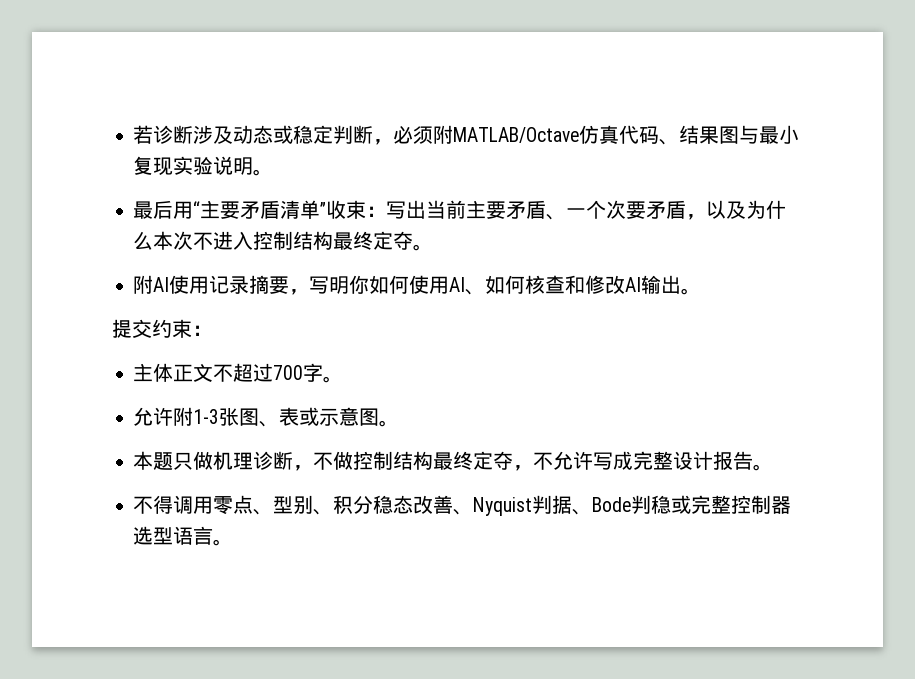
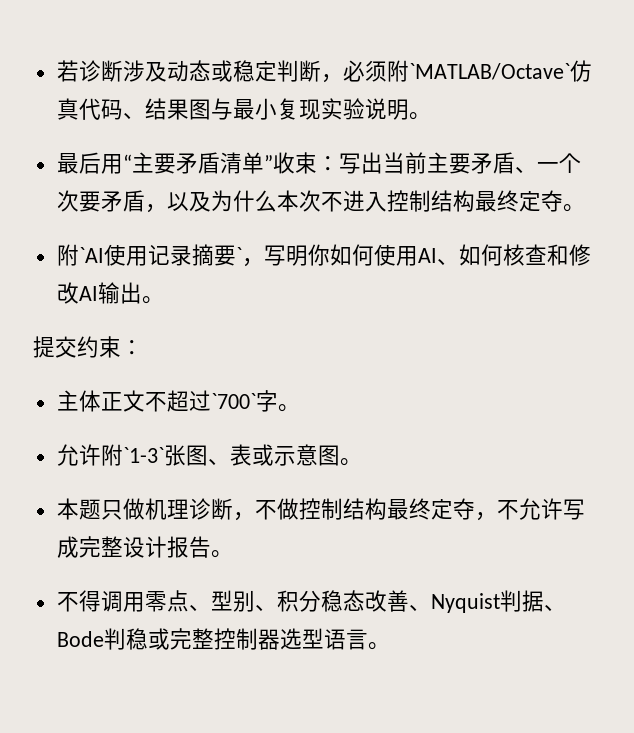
[453,127,580,143] MATLAB/Octave -> [408,63,570,80] `MATLAB/Octave`
[153,277,170,292] AI -> [78,247,104,263] `AI
(290, 285) none -> [235,247,242,263] `
[273,365,304,380] 700 -> [210,393,256,409] `700`
[193,409,220,424] 1-3 -> [122,447,164,463] `1-3`

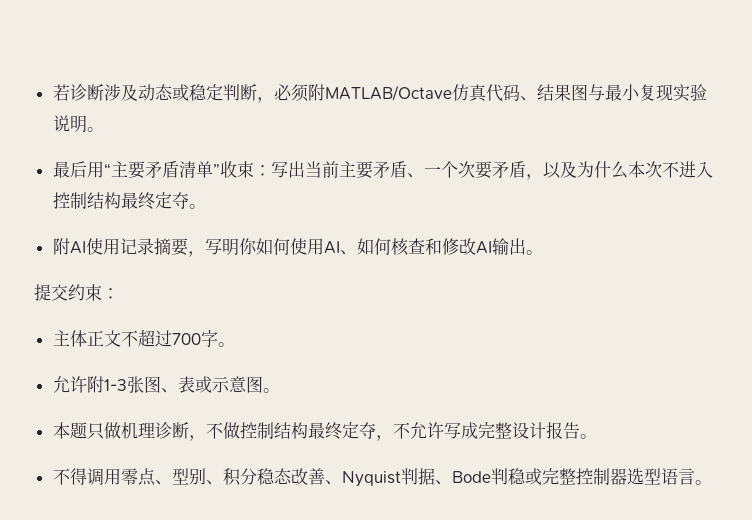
[408,63,570,80] `MATLAB/Octave` -> [324,85,452,101] MATLAB/Octave
[78,247,104,263] `AI -> [69,241,86,254] AI
[235,247,242,263] ` -> (188, 247) none
[210,393,256,409] `700` -> [171,333,201,345] 700
[122,447,164,463] `1-3` -> [103,379,127,391] 1-3

